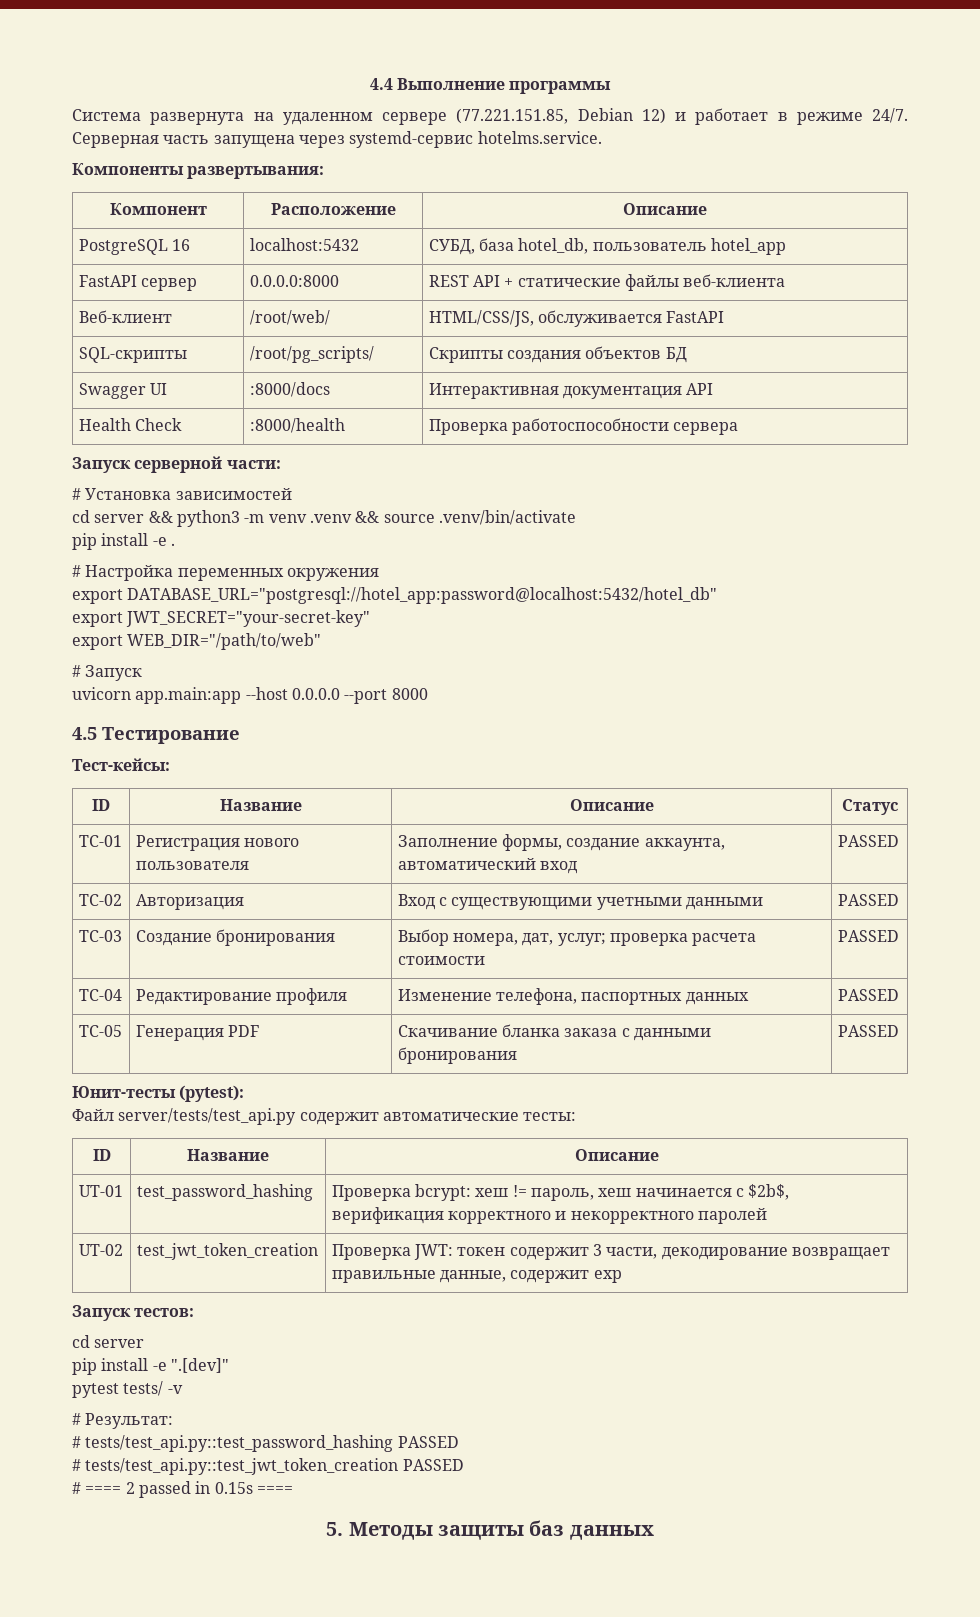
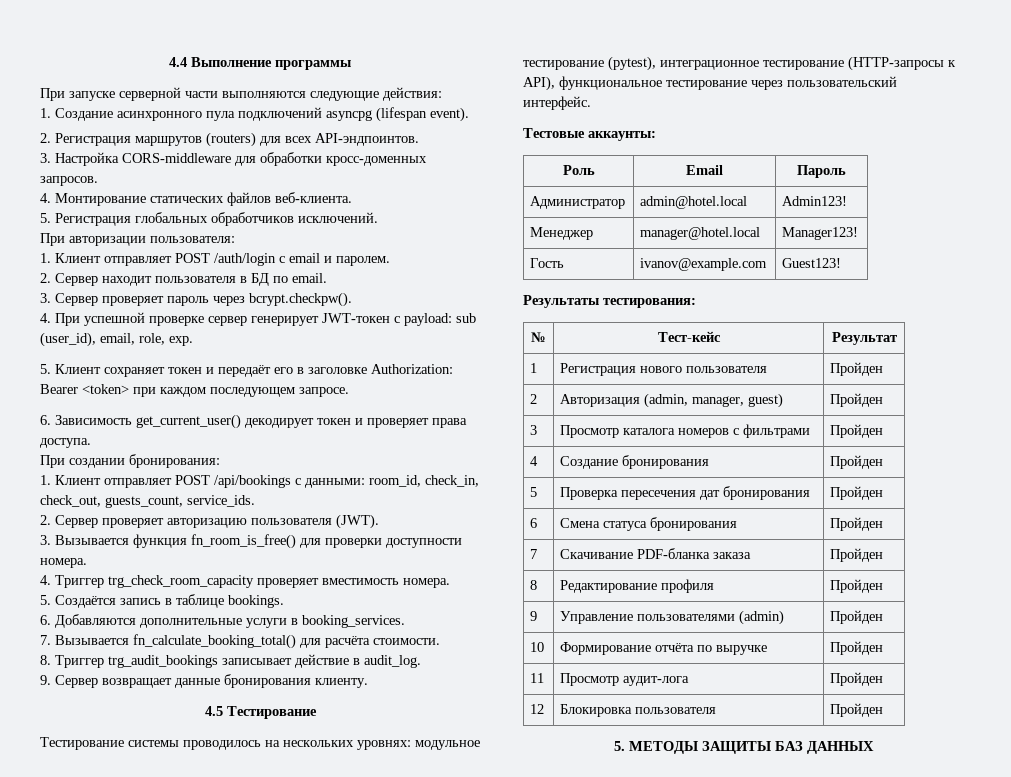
[72,108,908,125] [72,131,602,148] [72,163,325,179] [109,203,207,215] [270,203,396,215] [623,203,707,215] [78,239,191,255] [249,238,359,251] [428,238,787,255] [78,275,198,291] [249,275,339,287] [428,274,786,291] [78,310,172,323] [249,310,330,325] [428,310,725,327] [78,347,187,363] [249,346,374,363] [428,346,687,363] [78,383,168,399] [249,382,330,397] [428,383,714,399] [78,418,183,431] [249,418,345,433] [428,418,739,435] [72,456,281,473] [72,488,292,500] [72,510,576,527] [72,533,175,550] [72,565,379,581] [72,587,718,604] [72,610,371,627] [72,633,322,650] [72,665,143,681] [72,687,428,704] [72,727,240,744] [72,758,170,771] [92,799,110,811] [219,799,302,811] [569,799,654,811] [841,799,898,815] [78,835,122,847] [135,835,300,851] [135,861,249,870] [397,834,725,851] [397,858,578,874] [837,835,899,847] [78,894,122,906] [135,894,244,910] [397,894,764,910] [837,894,899,906] [78,930,122,942] [135,929,336,946] [397,929,757,946] [397,956,485,965] [837,930,899,942] [78,989,122,1001] [135,988,348,1005] [397,988,749,1005] [837,989,899,1001] [78,1025,122,1037] [135,1025,260,1041] [397,1024,712,1041] [397,1047,517,1064] [837,1025,899,1037] [72,1085,245,1102] [72,1108,577,1125] [92,1149,111,1161] [187,1149,269,1161] [574,1149,659,1161] [78,1185,123,1197] [136,1184,313,1201] [331,1184,790,1201] [331,1207,768,1224] [78,1244,123,1256] [136,1243,318,1260] [331,1244,890,1260] [331,1270,622,1283] [72,1305,195,1321] [72,1335,145,1348] [72,1358,229,1375] [72,1381,183,1398] [72,1413,174,1429] [72,1435,459,1452] [72,1458,464,1475] [72,1481,293,1498] [326,1520,654,1540] Система развернута на удаленном сервере (77.221.151.85, Debian 12) и работает в режиме 24/7. Серверная часть запущена через systemd-сервис hotelms.service. // Компоненты развертывания: // Компонент | Расположение | Описание // PostgreSQL 16 | localhost:5432 | СУБД, база hotel_db, пользователь hotel_app // FastAPI сервер | 0.0.0.0:8000 | REST API + статические файлы веб-клиента // Веб-клиент | /root/web/ | HTML/CSS/JS, обслуживается FastAPI // SQL-скрипты | /root/pg_scripts/ | Скрипты создания объектов БД // Swagger UI | :8000/docs | Интерактивная документация API // Health Check | :8000/health | Проверка работоспособности сервера // Запуск серверной части: // # Установка зависимостей // cd server && python3 -m venv .venv && source .venv/bin/activate // pip install -e . // # Настройка переменных окружения // export DATABASE_URL="postgresql://hotel_app:password@localhost:5432/hotel_db" // export JWT_SECRET="your-secret-key" // export WEB_DIR="/path/to/web" // # Запуск // uvicorn app.main:app --host 0.0.0.0 --port 8000 // 4.5 Тестирование // Тест-кейсы: // ID | Название | Описание | Статус // TC-01 | Регистрация нового пользователя | Заполнение формы, создание аккаунта, автоматический вход | PASSED // TC-02 | Авторизация | Вход с существующими учетными данными | PASSED // TC-03 | Создание бронирования | Выбор номера, дат, услуг; проверка расчета стоимости | PASSED // TC-04 | Редактирование профиля | Изменение телефона, паспортных данных | PASSED // TC-05 | Генерация PDF | Скачивание бланка заказа с данными бронирования | PASSED // Юнит-тесты (pytest): // Файл server/tests/test_api.py содержит автоматические тесты: // ID | Название | Описание // UT-01 | test_password_hashing | Проверка bcrypt: хеш != пароль, хеш начинается с $2b$, верификация корректного и некорректного паролей // UT-02 | test_jwt_token_creation | Проверка JWT: токен содержит 3 части, декодирование возвращает правильные данные, содержит exp // Запуск тестов: // cd server // pip install -e ".[dev]" // pytest tests/ -v // # Результат: // # tests/test_api.py::test_password_hashing PASSED // # tests/test_api.py::test_jwt_token_creation PASSED // # ==== 2 passed in 0.15s ==== // 5. Методы защиты баз данных -> [40,87,442,101] [40,107,469,122] [40,132,419,147] [40,152,427,166] [40,176,98,186] [40,192,352,206] [40,212,378,226] [40,233,235,246] [40,253,390,266] [40,273,327,286] [40,292,352,307] [40,312,476,326] [40,332,193,347] [40,364,453,377] [40,384,349,397] [40,414,467,429] [40,438,91,448] [40,454,220,468] [40,475,479,488] [40,495,255,508] [40,514,379,529] [40,534,462,549] [40,558,87,568] [40,575,450,588] [40,594,284,608] [40,614,405,628] [40,634,440,649] [40,654,421,668] [40,674,368,688] [204,706,317,719] [40,737,480,750] [523,56,956,71] [523,76,897,91] [523,96,591,110] [523,128,656,141] [562,165,595,175] [686,165,723,175] [797,165,846,178] [530,196,626,209] [640,196,748,209] [782,196,848,206] [530,227,594,240] [640,227,761,240] [782,227,859,240] [530,258,565,268] [640,258,768,271] [782,258,842,268] [523,295,696,308] [531,332,546,342] [657,331,721,342] [831,332,897,345] [530,363,538,373] [560,363,768,376] [830,362,884,376] [530,394,538,404] [560,393,784,408] [830,393,884,407] [530,425,538,435] [560,424,811,438] [830,424,884,438] [530,456,539,466] [560,455,710,469] [830,455,884,469] [530,487,538,497] [560,486,811,500] [830,486,884,500] [530,518,538,528] [560,517,738,531] [830,517,884,531] [530,549,538,559] [560,548,752,559] [830,548,884,562] [530,580,538,590] [560,579,715,593] [830,579,884,593] [530,611,538,621] [560,610,785,625] [830,610,884,624] [530,642,545,652] [560,642,768,655] [830,641,884,655] [530,673,545,683] [560,673,690,686] [830,672,884,686] [530,704,545,714] [560,704,717,717] [830,703,884,717] [613,741,874,754] При запуске серверной части выполняются следующие действия: // 1. Создание асинхронного пула подключений asyncpg (lifespan event). // 2. Регистрация маршрутов (routers) для всех API-эндпоинтов. // 3. Настройка CORS-middleware для обработки кросс-доменных запросов. // 4. Монтирование статических файлов веб-клиента. // 5. Регистрация глобальных обработчиков исключений. // При авторизации пользователя: // 1. Клиент отправляет POST /auth/login с email и паролем. // 2. Сервер находит пользователя в БД по email. // 3. Сервер проверяет пароль через bcrypt.checkpw(). // 4. При успешной проверке сервер генерирует JWT-токен с payload: sub (user_id), email, role, exp. // 5. Клиент сохраняет токен и передаёт его в заголовке Authorization: Bearer <token> при каждом последующем запросе. // 6. Зависимость get_current_user() декодирует токен и проверяет права доступа. // При создании бронирования: // 1. Клиент отправляет POST /api/bookings с данными: room_id, check_in, check_out, guests_count, service_ids. // 2. Сервер проверяет авторизацию пользователя (JWT). // 3. Вызывается функция fn_room_is_free() для проверки доступности номера. // 4. Триггер trg_check_room_capacity проверяет вместимость номера. // 5. Создаётся запись в таблице bookings. // 6. Добавляются дополнительные услуги в booking_services. // 7. Вызывается fn_calculate_booking_total() для расчёта стоимости. // 8. Триггер trg_audit_bookings записывает действие в audit_log. // 9. Сервер возвращает данные бронирования клиенту. // 4.5 Тестирование // Тестирование системы проводилось на нескольких уровнях: модульное тестирование (pytest), интеграционное тестирование (HTTP-запросы к API), функциональное тестирование через пользовательский интерфейс. // Тестовые аккаунты: // Роль | Email | Пароль // Администратор | admin@hotel.local | Admin123! // Менеджер | manager@hotel.local | Manager123! // Гость | ivanov@example.com | Guest123! // Результаты тестирования: // № | Тест-кейс | Результат // 1 | Регистрация нового пользователя | Пройден // 2 | Авторизация (admin, manager, guest) | Пройден // 3 | Просмотр каталога номеров с фильтрами | Пройден // 4 | Создание бронирования | Пройден // 5 | Проверка пересечения дат бронирования | Пройден // 6 | Смена статуса бронирования | Пройден // 7 | Скачивание PDF-бланка заказа | Пройден // 8 | Редактирование профиля | Пройден // 9 | Управление пользователями (admin) | Пройден // 10 | Формирование отчёта по выручке | Пройден // 11 | Просмотр аудит-лога | Пройден // 12 | Блокировка пользователя | Пройден // 5. МЕТОДЫ ЗАЩИТЫ БАЗ ДАННЫХ

